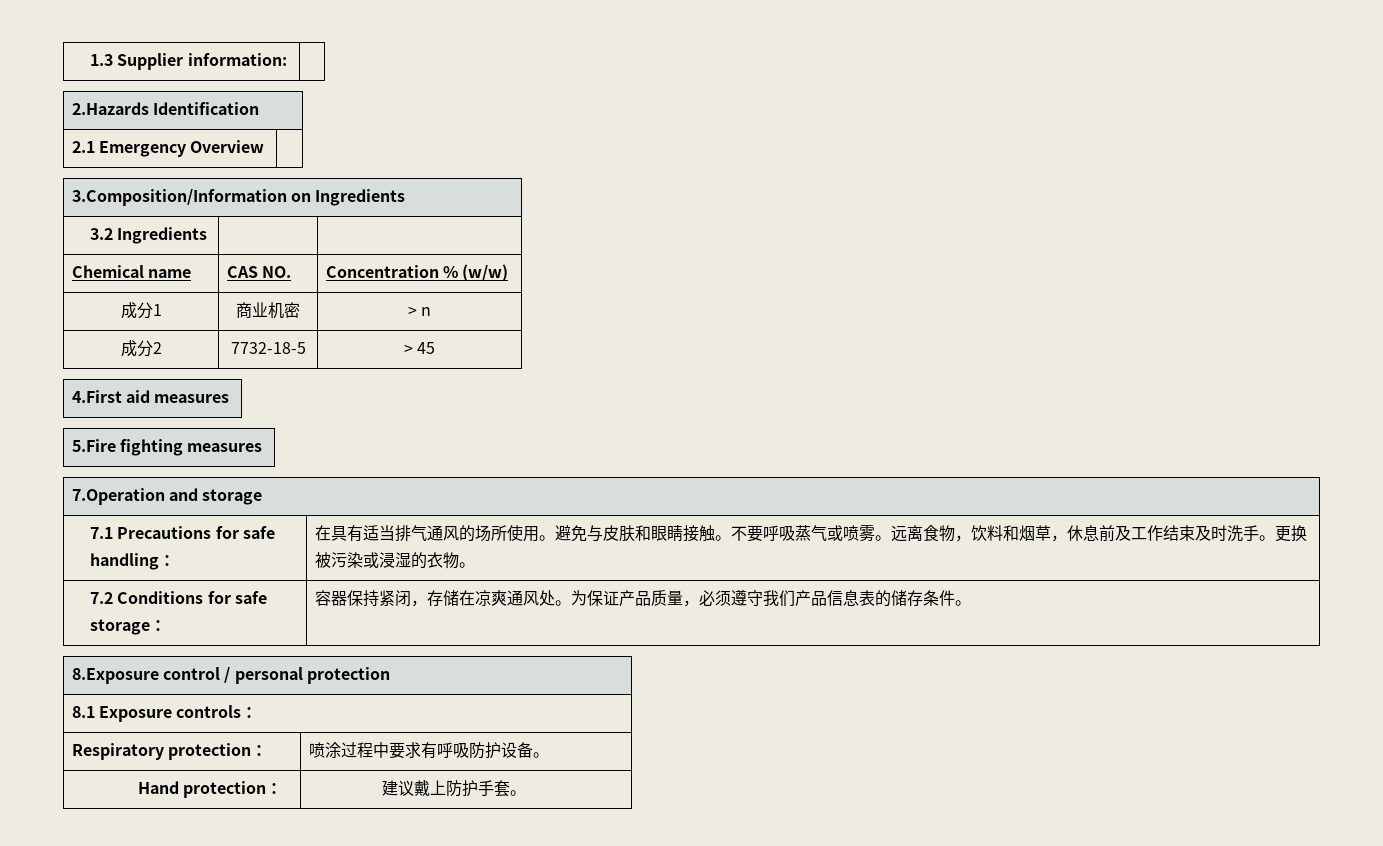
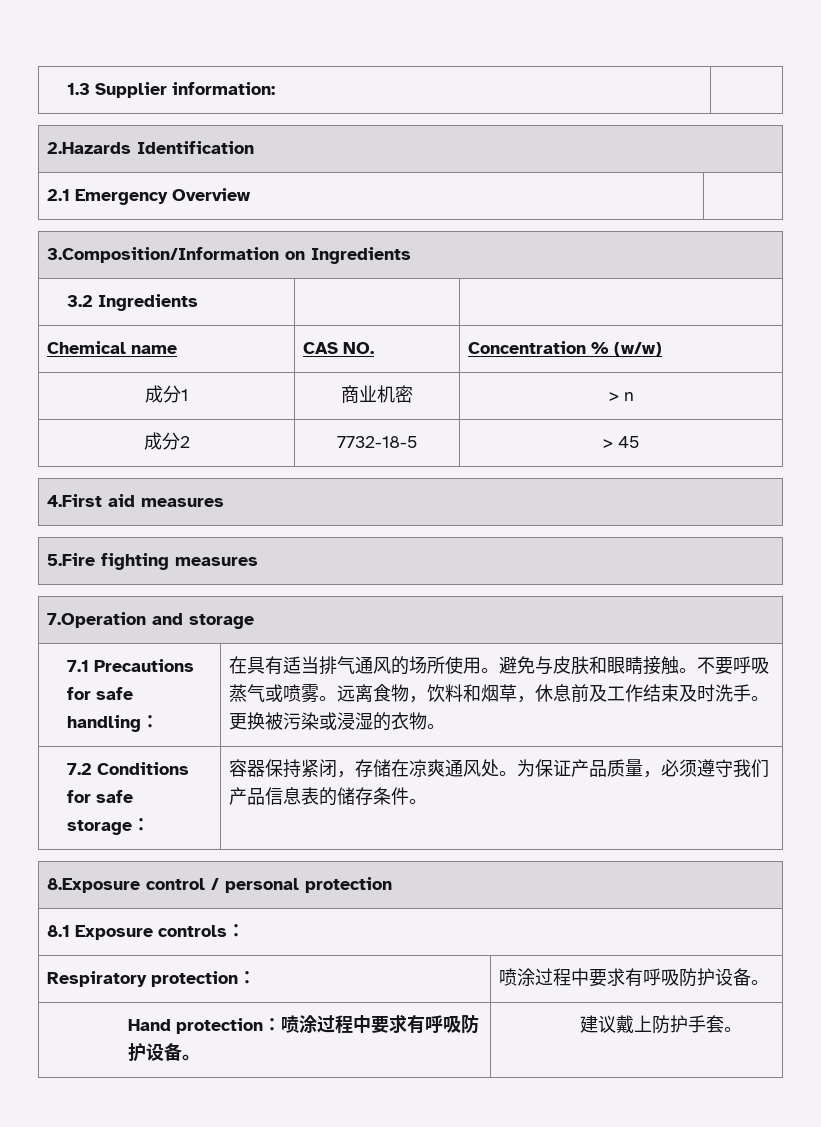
(283, 788) none -> [280,1014,479,1034] [127,1043,200,1062] 喷涂过程中要求有呼吸防护设备。

